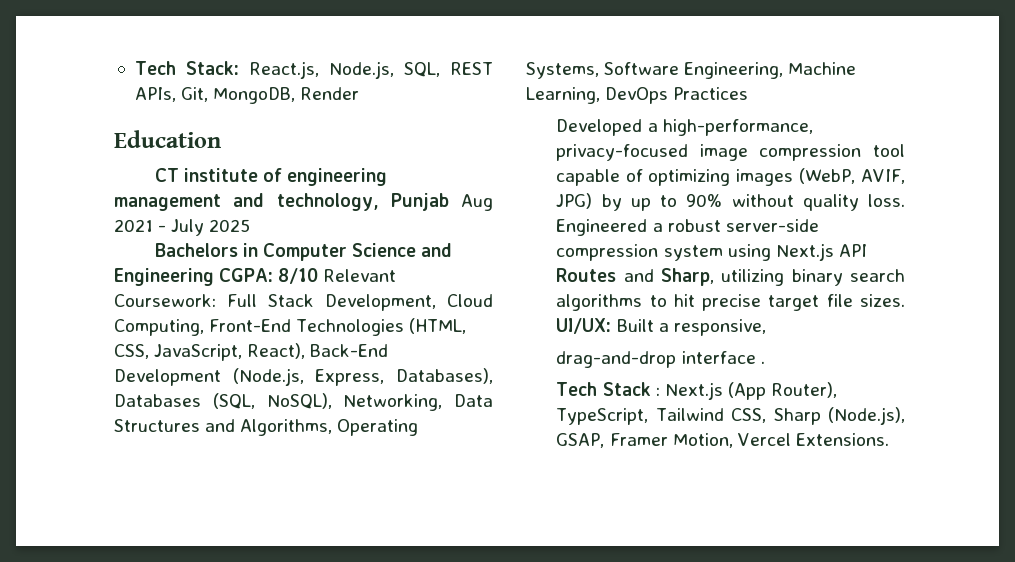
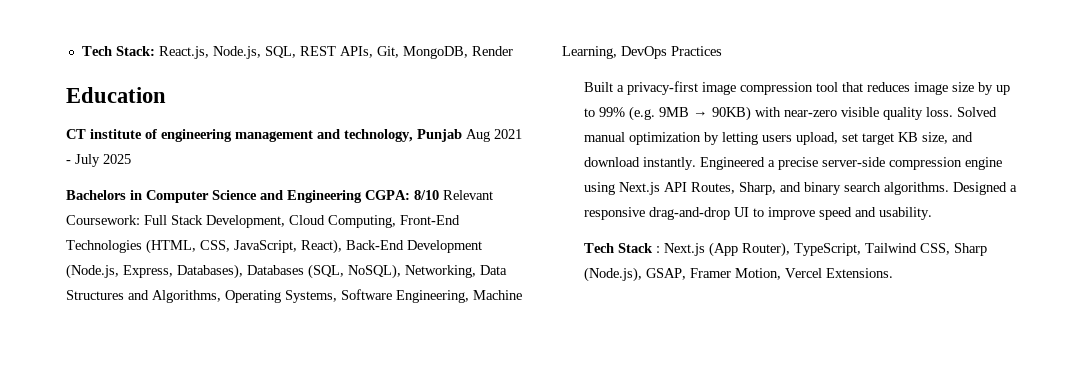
[556,119,813,136] [556,144,905,161] [556,168,906,186] [556,193,905,211] Developed a high-performance, privacy-focused image compression tool capable of optimizing images (WebP, AVIF, JPG) by up to 90% without quality loss. -> [584,81,1011,95] [584,106,998,121] [584,132,974,145] [584,157,697,170] Built a privacy-first image compression tool that reduces image size by up to 99% (e.g. 9MB → 90KB) with near-zero visible quality loss. Solved manual optimization by letting users upload, set target KB size, and download instantly.
[667,219,721,232] robust -> [778,157,819,170] precise
[663,245,723,261] system -> [965,157,1003,170] engine
[556,268,906,286] [556,294,905,311] [556,318,766,336] [556,351,765,368] Routes and Sharp, utilizing binary search algorithms to hit precise target file sizes. UI/UX: Built a responsive, // drag-and-drop interface . -> [691,182,1018,195] [584,207,933,220] Routes, Sharp, and binary search algorithms. Designed a responsive drag-and-drop UI to improve speed and usability.

